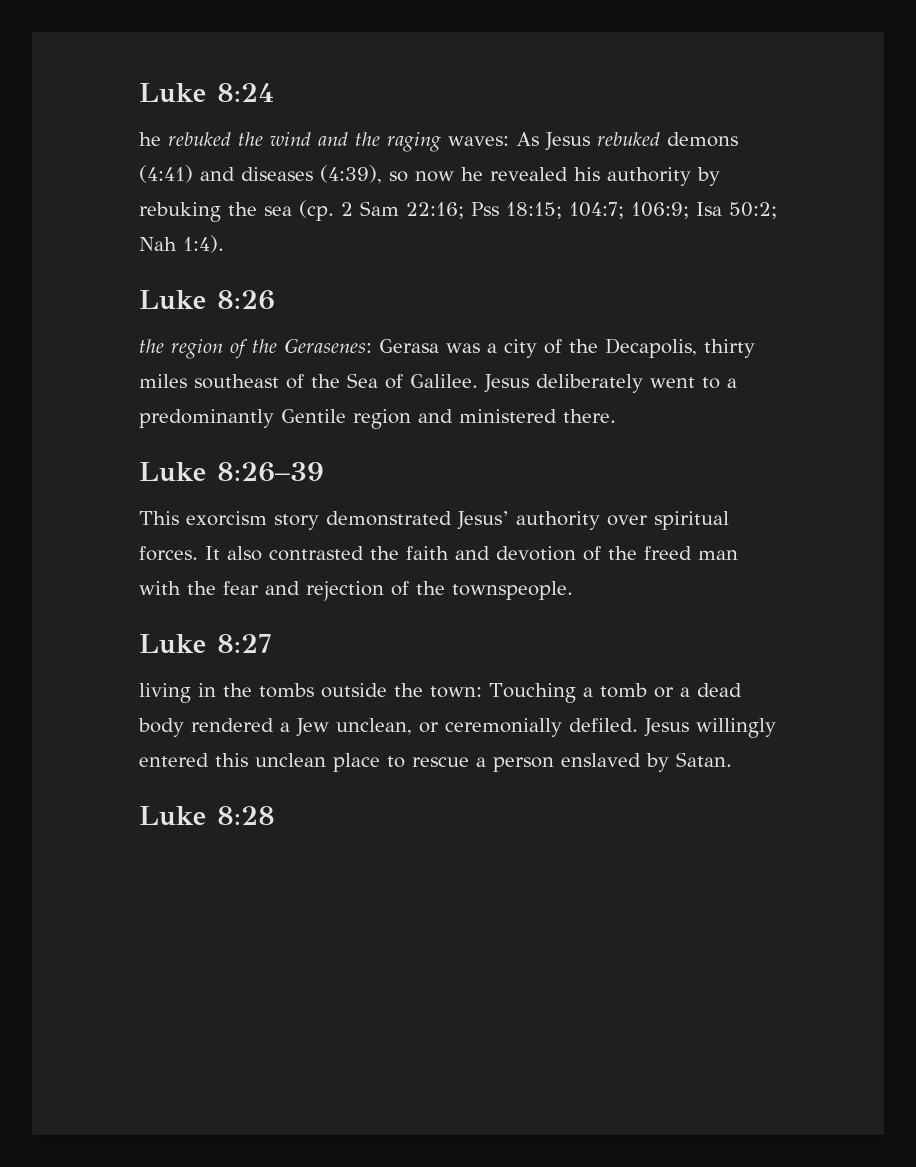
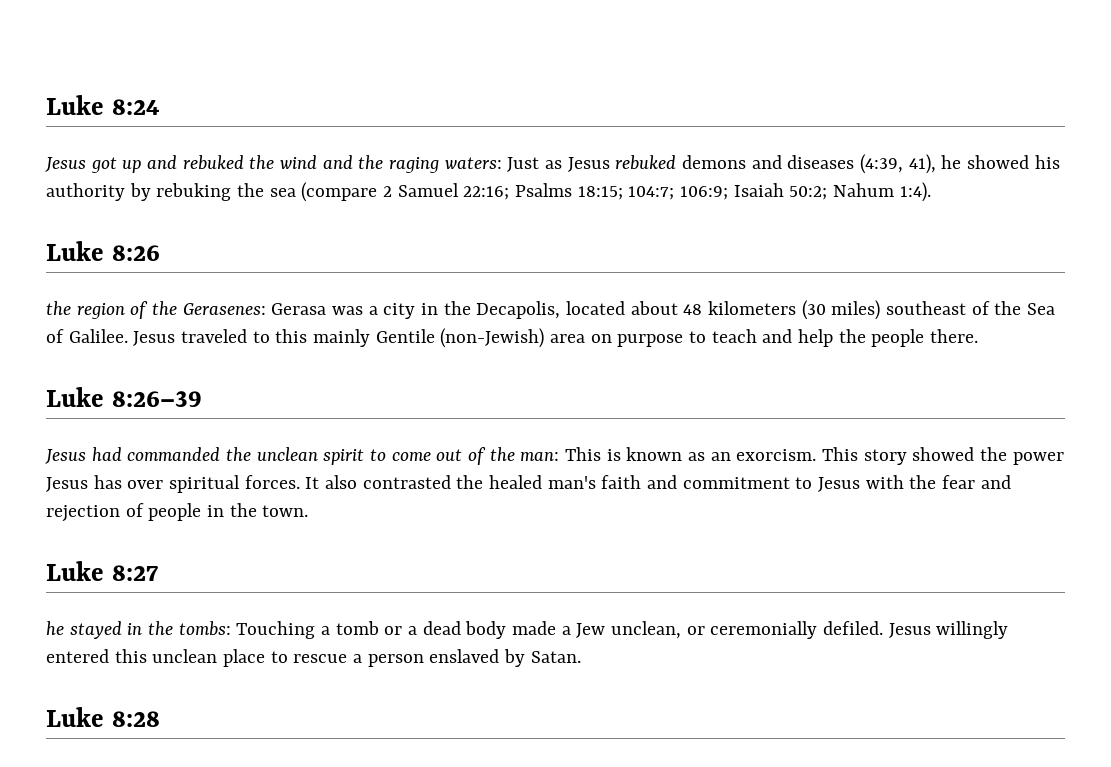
[139,132,161,146] he -> [45,155,178,173] Jesus got up and
[448,132,539,146] waves: As -> [444,157,563,172] waters: Just as
[139,165,193,183] (4:41) -> (747, 162) none
[320,165,568,184] (4:39), so now he revealed -> [860,154,1030,174] (4:39, 41), he showed
[299,200,777,221] [139,237,177,251] (cp. 2 Sam 22:16; Pss 18:15; 104:7; 106:9; Isa 50:2; Nah -> [301,182,895,202] (compare 2 Samuel 22:16; Psalms 18:15; 104:7; 106:9; Isaiah 50:2; Nahum
[544,339,562,354] of -> [421,303,439,315] in
[704,339,755,358] [139,374,187,388] thirty miles -> [566,300,881,320] located about 48 kilometers (30 miles)
[536,374,737,393] [139,409,616,429] [139,462,324,482] [139,511,600,530] deliberately went to a predominantly Gentile region and ministered there. // Luke 8:26–39 // This exorcism story demonstrated Jesus’ authority -> [181,328,979,348] [46,387,202,407] [45,447,1064,465] [46,475,122,492] traveled to this mainly Gentile (non-Jewish) area on purpose to teach and help the people there. // Luke 8:26–39 // Jesus had commanded the unclean spirit to come out of the man: This is known as an exorcism. This story showed the power Jesus has
[406,546,738,561] faith and devotion of the freed man -> [489,475,861,492] healed man's faith and commitment to Jesus
[416,581,573,600] [139,634,272,654] [139,683,482,703] the townspeople. // Luke 8:27 // living in the tombs outside the town: -> [148,503,309,521] [46,561,159,581] [46,621,231,639] people in the town. // Luke 8:27 // he stayed in the tombs:
[191,718,274,732] rendered -> [512,621,557,635] made

